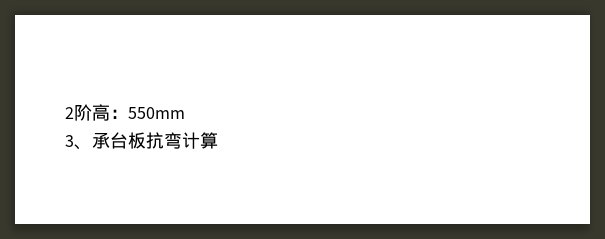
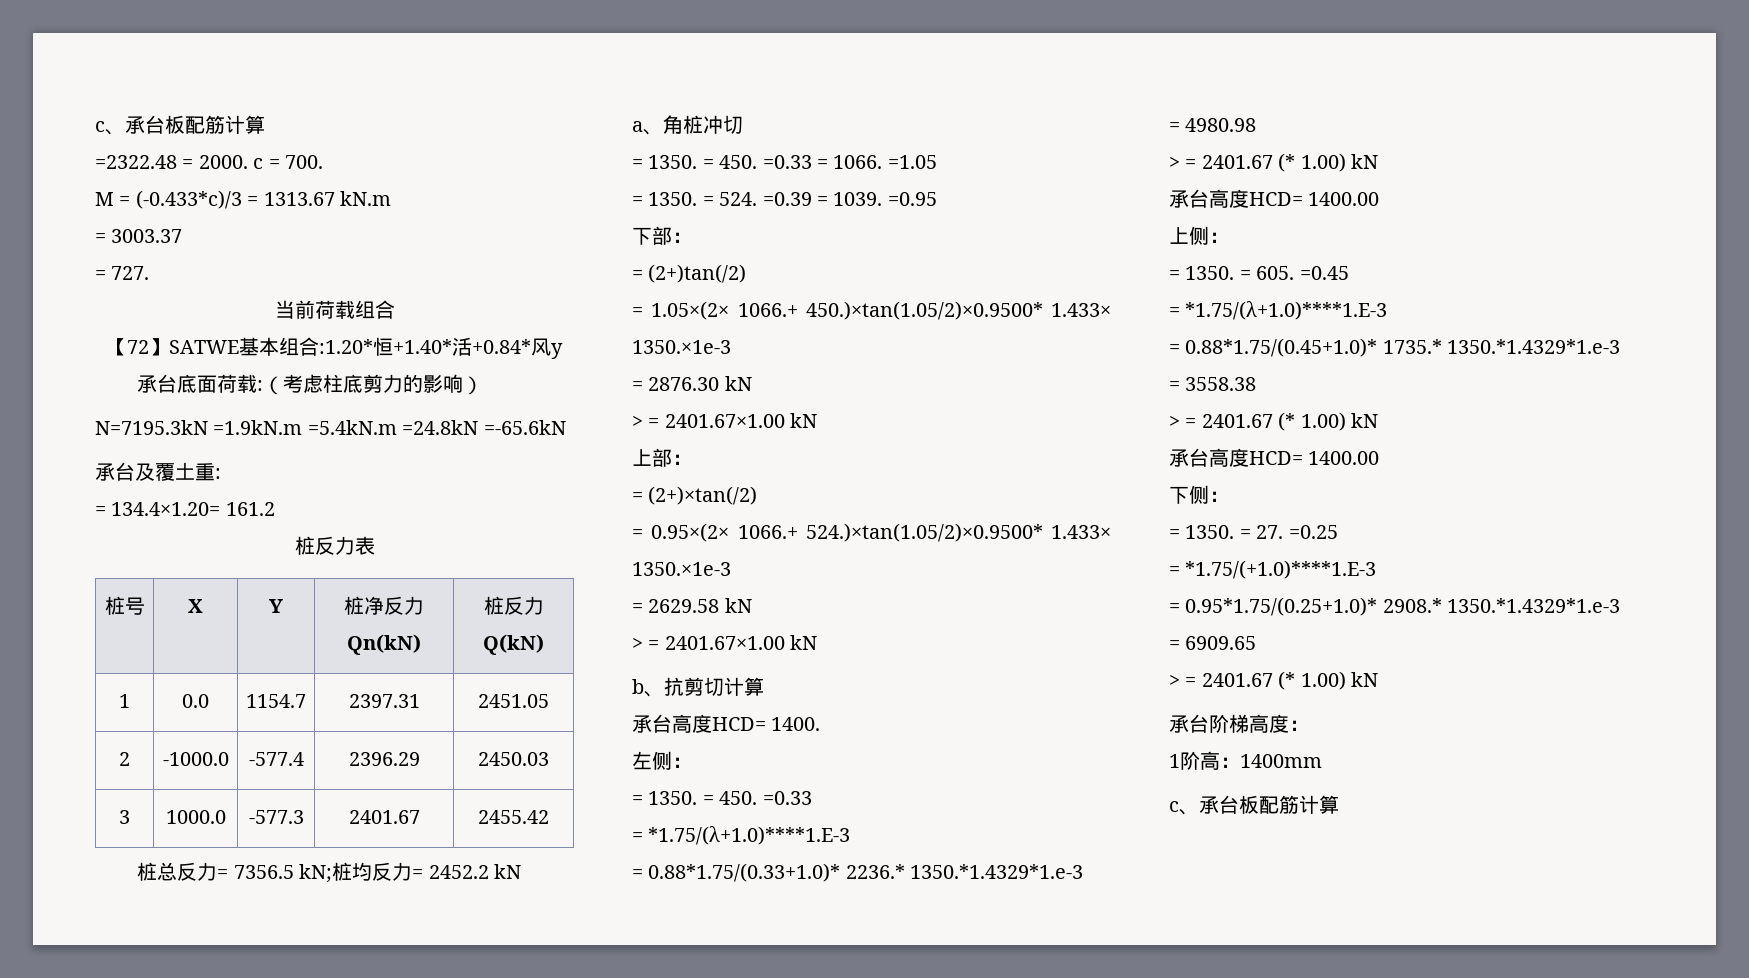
[65,104,185,121] [65,132,218,150] 2阶高：550mm // 3、承台板抗弯计算 -> [95,115,265,135] [95,155,323,169] [95,190,391,209] [95,229,183,243] [95,266,150,280] [274,300,395,319] [107,337,563,359] [137,374,484,395] [95,420,566,435] [95,462,221,481] [95,502,275,516] [294,536,375,555] [104,596,145,615] [188,599,203,613] [269,599,283,613] [344,596,424,615] [347,634,421,655] [483,596,544,615] [483,634,544,655] [119,694,130,708] [182,694,209,708] [246,694,306,708] [348,694,420,708] [478,694,549,708] [119,752,130,766] [162,752,229,766] [248,752,304,766] [348,752,420,766] [478,752,549,766] [119,810,130,824] [165,810,226,824] [248,810,304,824] [348,810,420,824] [478,810,549,824] [137,862,522,883] [632,115,743,135] [632,155,937,169] [632,192,937,206] [632,226,692,245] [632,264,747,283] [632,301,1111,320] [632,340,731,354] [632,376,752,391] [632,413,818,428] [632,448,692,467] [632,486,758,505] [632,523,1111,542] [632,562,731,576] [632,598,752,613] [632,635,818,650] [632,677,764,697] [632,714,821,733] [632,751,692,770] [632,791,812,805] [632,826,851,845] [632,863,1084,882] [1169,118,1257,132] [1169,153,1378,172] [1169,189,1380,208] [1169,226,1229,245] [1169,266,1349,280] [1169,301,1388,320] [1169,338,1621,357] [1169,377,1257,391] [1169,412,1378,431] [1169,448,1380,467] [1169,485,1229,504] [1169,525,1338,539] [1169,560,1377,579] [1169,597,1621,616] [1169,636,1257,650] [1169,671,1378,690] [1169,714,1309,733] [1169,751,1322,770] [1169,795,1339,815] c、承台板配筋计算 // =2322.48 = 2000. c = 700. // M = (-0.433*c)/3 = 1313.67 kN.m // = 3003.37 // = 727. // 当前荷载组合 // 【72】SATWE基本组合:1.20*恒+1.40*活+0.84*风y // 承台底面荷载:（考虑柱底剪力的影响） // N=7195.3kN =1.9kN.m =5.4kN.m =24.8kN =-65.6kN // 承台及覆土重: // = 134.4×1.20= 161.2 // 桩反力表 // 桩号 | X | Y | 桩净反力Qn(kN) | 桩反力Q(kN) // 1 | 0.0 | 1154.7 | 2397.31 | 2451.05 // 2 | -1000.0 | -577.4 | 2396.29 | 2450.03 // 3 | 1000.0 | -577.3 | 2401.67 | 2455.42 // 桩总反力= 7356.5 kN;桩均反力= 2452.2 kN // a、角桩冲切 // = 1350. = 450. =0.33 = 1066. =1.05 // = 1350. = 524. =0.39 = 1039. =0.95 // 下部： // = (2+)tan(/2) // = 1.05×(2× 1066.+ 450.)×tan(1.05/2)×0.9500* 1.433× 1350.×1e-3 // = 2876.30 kN // > = 2401.67×1.00 kN // 上部： // = (2+)×tan(/2) // = 0.95×(2× 1066.+ 524.)×tan(1.05/2)×0.9500* 1.433× 1350.×1e-3 // = 2629.58 kN // > = 2401.67×1.00 kN // b、抗剪切计算 // 承台高度HCD= 1400. // 左侧： // = 1350. = 450. =0.33 // = *1.75/(λ+1.0)****1.E-3 // = 0.88*1.75/(0.33+1.0)* 2236.* 1350.*1.4329*1.e-3 // = 4980.98 // > = 2401.67 (* 1.00) kN // 承台高度HCD= 1400.00 // 上侧： // = 1350. = 605. =0.45 // = *1.75/(λ+1.0)****1.E-3 // = 0.88*1.75/(0.45+1.0)* 1735.* 1350.*1.4329*1.e-3 // = 3558.38 // > = 2401.67 (* 1.00) kN // 承台高度HCD= 1400.00 // 下侧： // = 1350. = 27. =0.25 // = *1.75/(+1.0)****1.E-3 // = 0.95*1.75/(0.25+1.0)* 2908.* 1350.*1.4329*1.e-3 // = 6909.65 // > = 2401.67 (* 1.00) kN // 承台阶梯高度： // 1阶高：1400mm // c、承台板配筋计算

